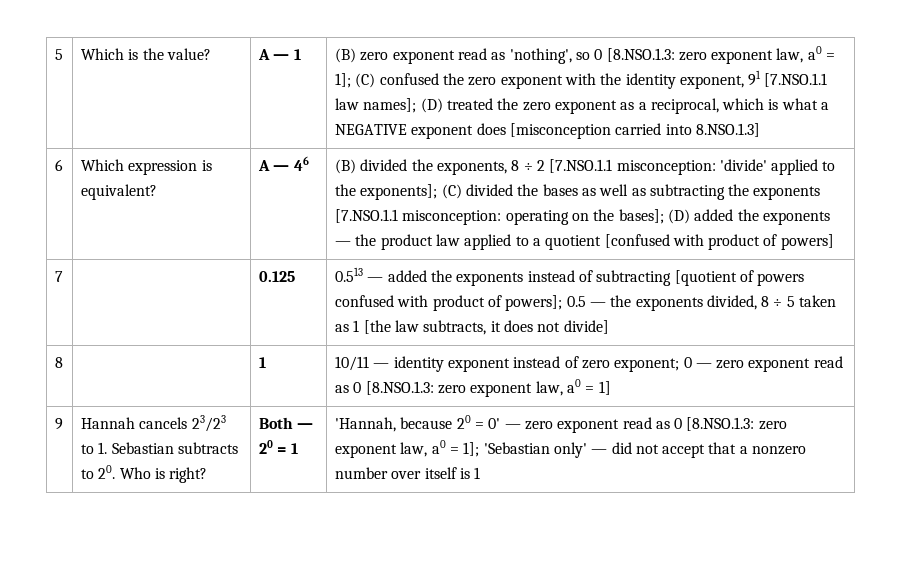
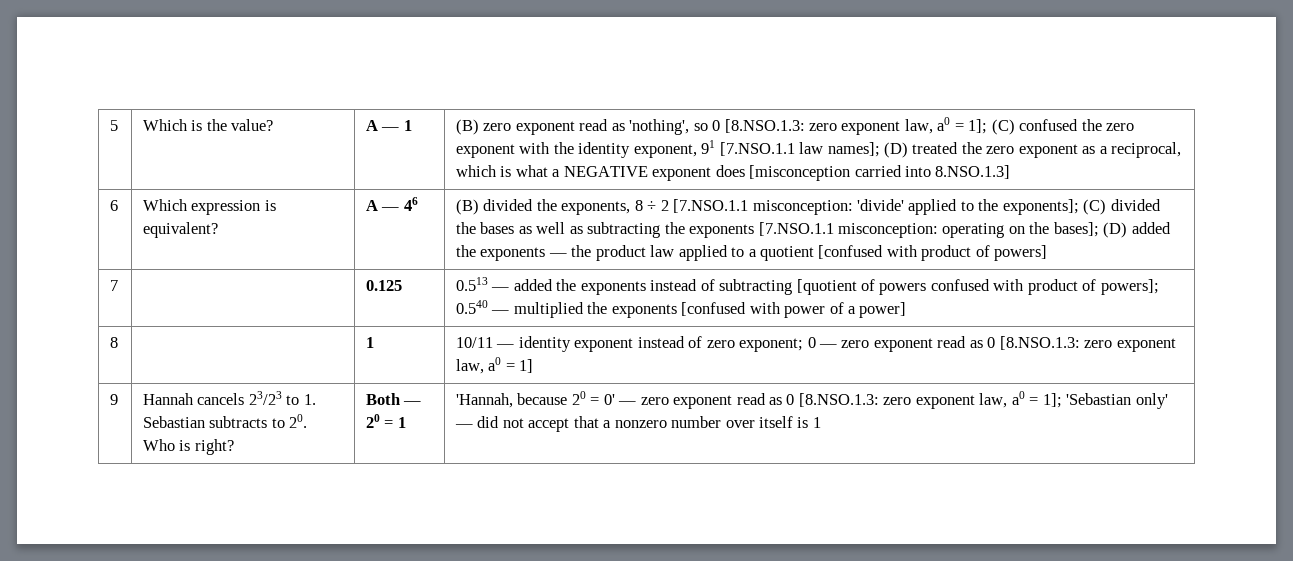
[566,295,837,311] [334,320,609,335] 0.5 — the exponents divided, 8 ÷ 5 taken as 1 [the law subtracts, it does not divide] -> [455,300,907,318] 0.540 — multiplied the exponents [confused with power of a power]

